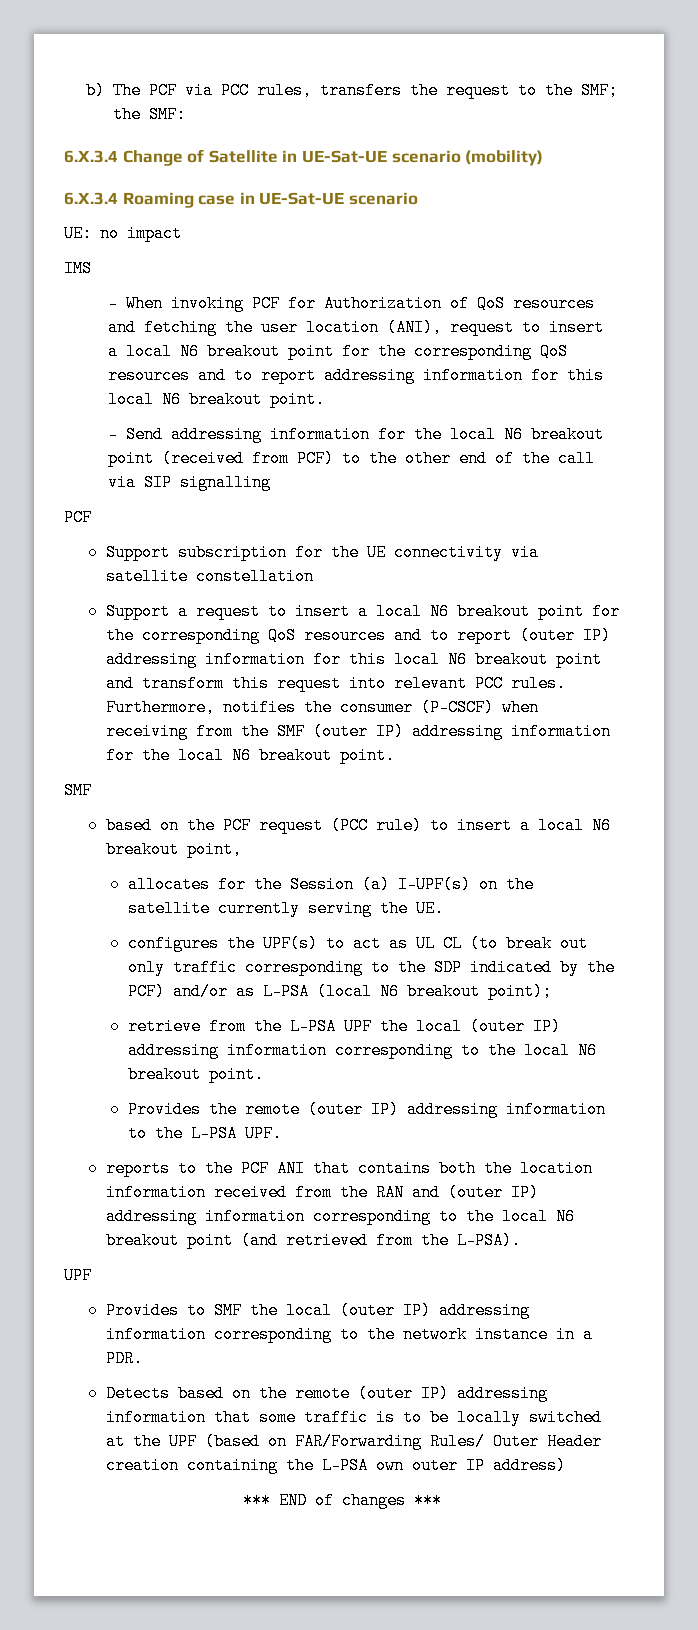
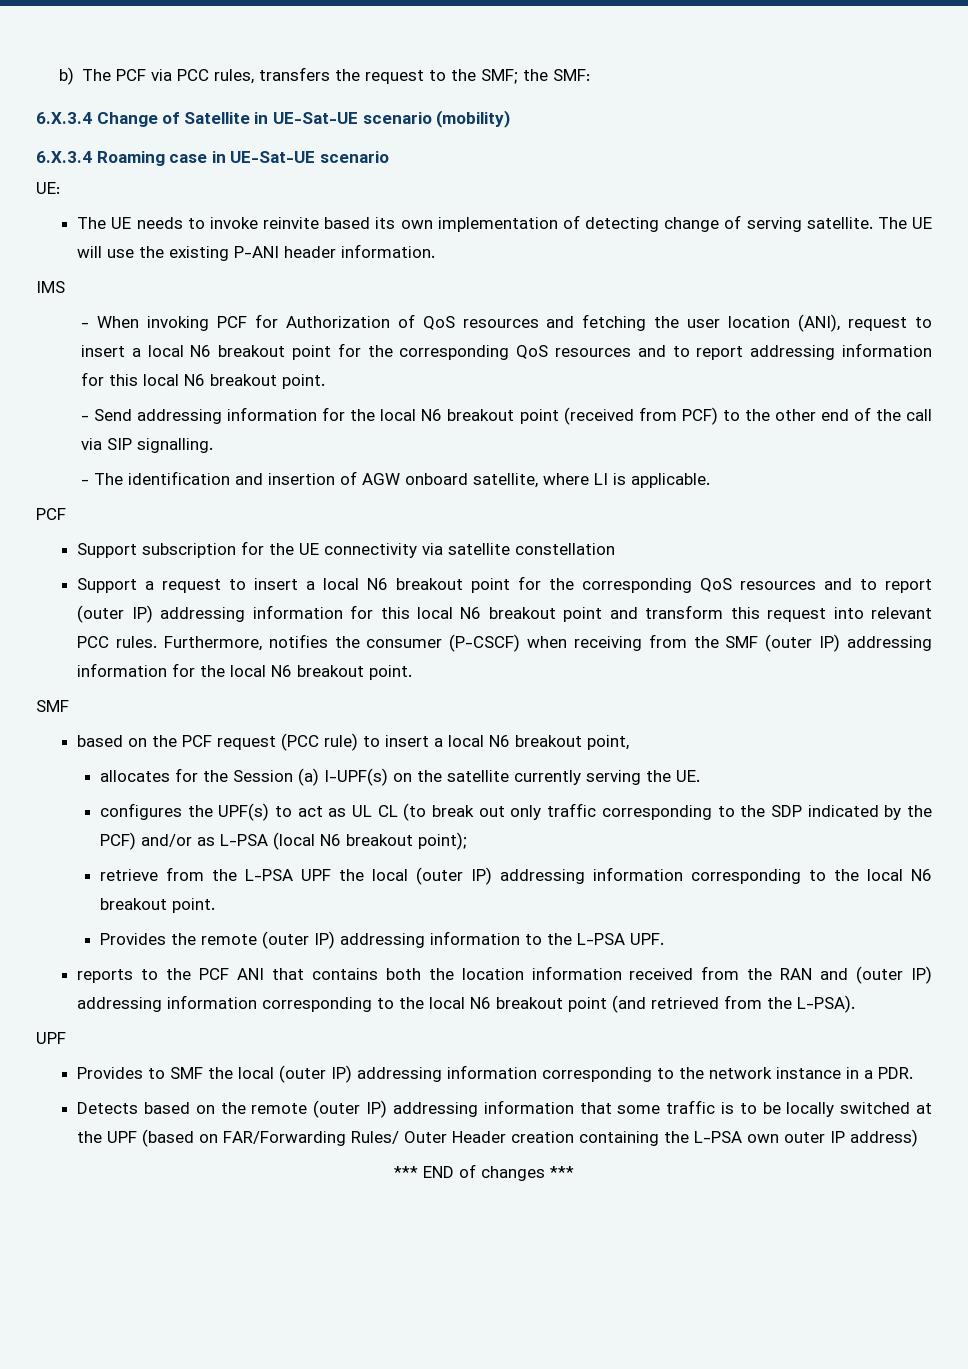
[100,225,182,242] no impact -> [77,215,933,232] [77,244,436,261] // The UE needs to invoke reinvite based its own implementation of detecting change of serving satellite. The UE will use the existing P-ANI header information.
[179,474,271,491] signalling -> [137,438,214,453] [81,471,711,488] signalling. // - The identification and insertion of AGW onboard satellite, where LI is applicable.

